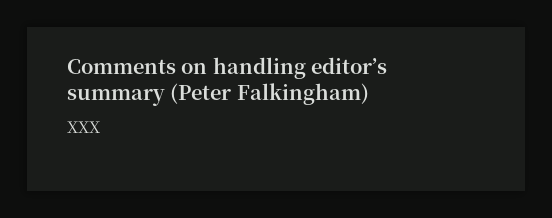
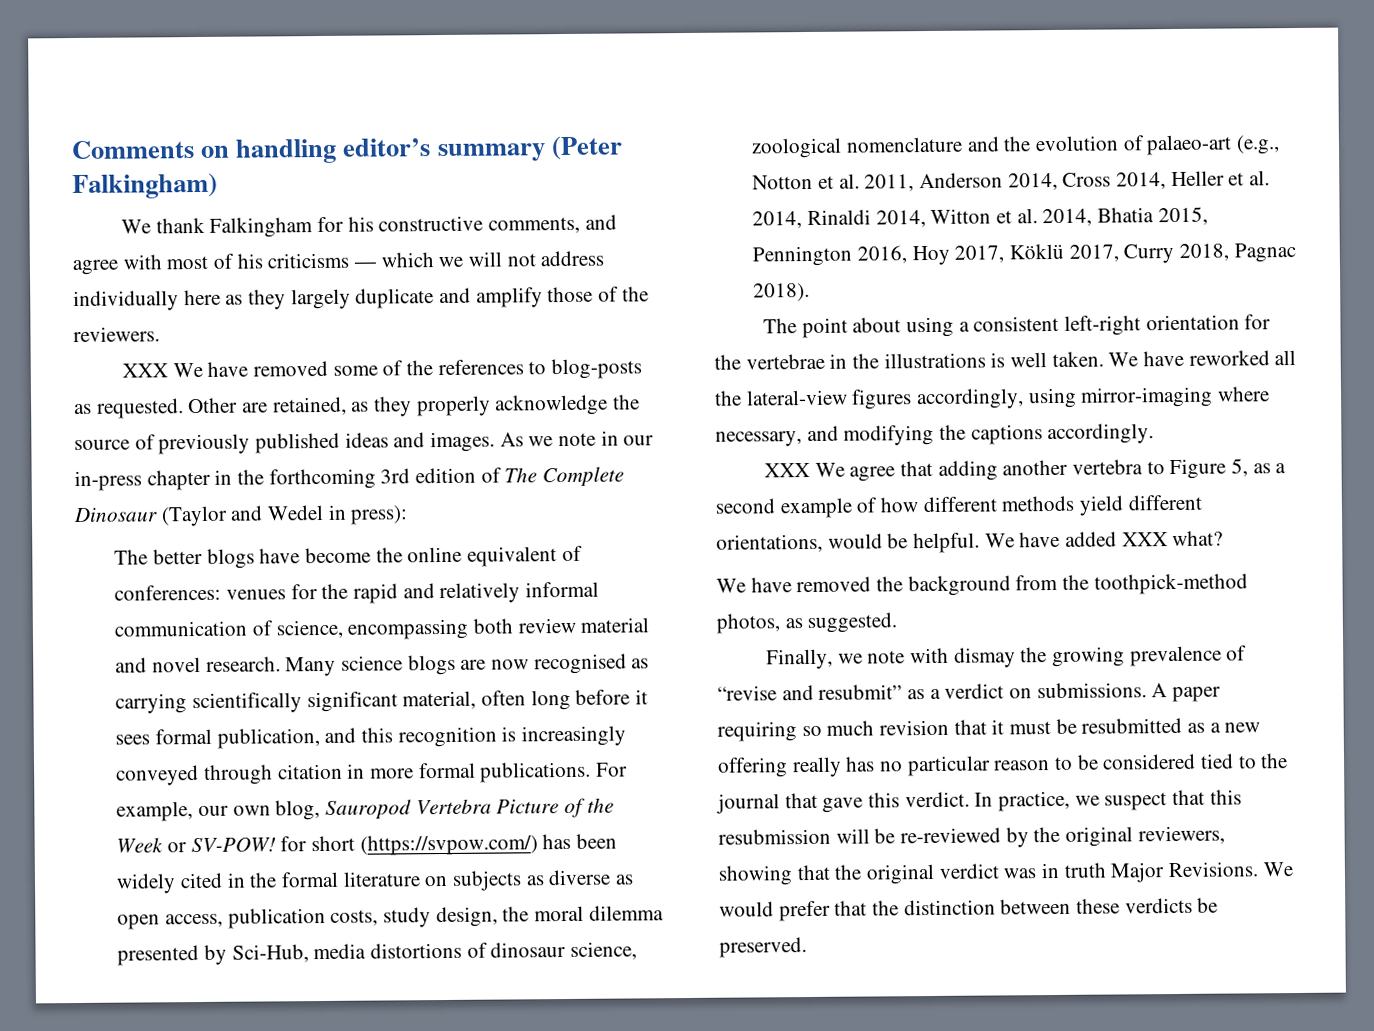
[67,121,100,133] XXX -> [120,214,617,238] [72,250,605,276] [73,286,649,312] [73,326,160,343] [121,358,642,380] [74,394,641,419] [74,430,655,455] [74,466,625,492] [73,504,409,527] [114,545,583,569] [114,581,600,604] [114,617,650,640] [115,653,650,677] [115,689,649,714] [115,725,627,749] [116,761,629,786] [116,797,614,822] [116,833,618,856] [116,869,635,894] [117,905,664,930] [117,941,638,966] [751,134,1281,159] [752,170,1271,192] [752,206,1208,229] [752,242,1296,267] [753,282,811,302] [762,314,1272,339] [714,349,1297,370] [714,386,1271,410] [715,423,1155,447] [763,458,1287,482] [715,494,1202,519] [716,530,1224,554] [716,573,1248,597] [716,612,898,634] [765,645,1248,670] [717,682,1222,703] [717,717,1261,742] [717,753,1289,778] [716,789,1242,814] [718,825,1225,848] [718,861,1293,886] [719,897,1219,922] [719,937,807,958] We thank Falkingham for his constructive comments, and agree with most of his criticisms — which we will not address individually here as they largely duplicate and amplify those of the reviewers. // XXX We have removed some of the references to blog-posts as requested. Other are retained, as they properly acknowledge the source of previously published ideas and images. As we note in our in-press chapter in the forthcoming 3rd edition of The Complete Dinosaur (Taylor and Wedel in press): // The better blogs have become the online equivalent of conferences: venues for the rapid and relatively informal communication of science, encompassing both review material and novel research. Many science blogs are now recognised as carrying scientifically significant material, often long before it sees formal publication, and this recognition is increasingly conveyed through citation in more formal publications. For example, our own blog, Sauropod Vertebra Picture of the Week or SV-POW! for short (https://svpow.com/) has been widely cited in the formal literature on subjects as diverse as open access, publication costs, study design, the moral dilemma presented by Sci-Hub, media distortions of dinosaur science, zoological nomenclature and the evolution of palaeo-art (e.g., Notton et al. 2011, Anderson 2014, Cross 2014, Heller et al. 2014, Rinaldi 2014, Witton et al. 2014, Bhatia 2015, Pennington 2016, Hoy 2017, Köklü 2017, Curry 2018, Pagnac 2018). // The point about using a consistent left-right orientation for the vertebrae in the illustrations is well taken. We have reworked all the lateral-view figures accordingly, using mirror-imaging where necessary, and modifying the captions accordingly. // XXX We agree that adding another vertebra to Figure 5, as a second example of how different methods yield different orientations, would be helpful. We have added XXX what? // We have removed the background from the toothpick-method photos, as suggested. // Finally, we note with dismay the growing prevalence of “revise and resubmit” as a verdict on submissions. A paper requiring so much revision that it must be resubmitted as a new offering really has no particular reason to be considered tied to the journal that gave this verdict. In practice, we suspect that this resubmission will be re-reviewed by the original reviewers, showing that the original verdict was in truth Major Revisions. We would prefer that the distinction between these verdicts be preserved.

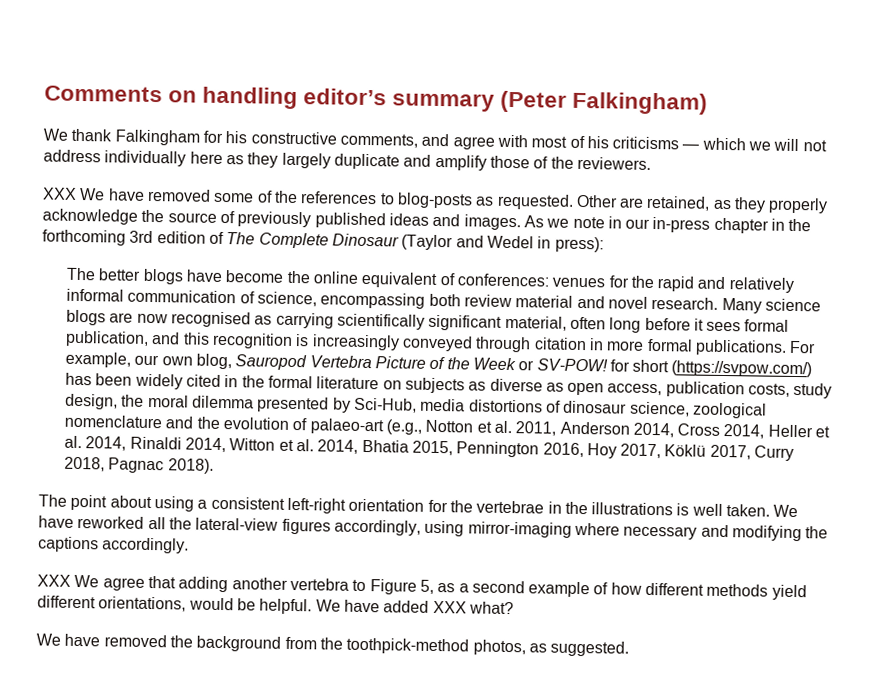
[715,431,802,447] necessary, -> [623,525,698,540] necessary
[765,645,1248,670] [717,682,1222,703] [717,717,1261,742] [717,753,1289,778] [716,789,1242,814] [718,825,1225,848] [718,861,1293,886] [719,897,1219,922] [719,937,807,958] // Finally, we note with dismay the growing prevalence of “revise and resubmit” as a verdict on submissions. A paper requiring so much revision that it must be resubmitted as a new offering really has no particular reason to be considered tied to the journal that gave this verdict. In practice, we suspect that this resubmission will be re-reviewed by the original reviewers, showing that the original verdict was in truth Major Revisions. We would prefer that the distinction between these verdicts be preserved. -> (630, 648) none

